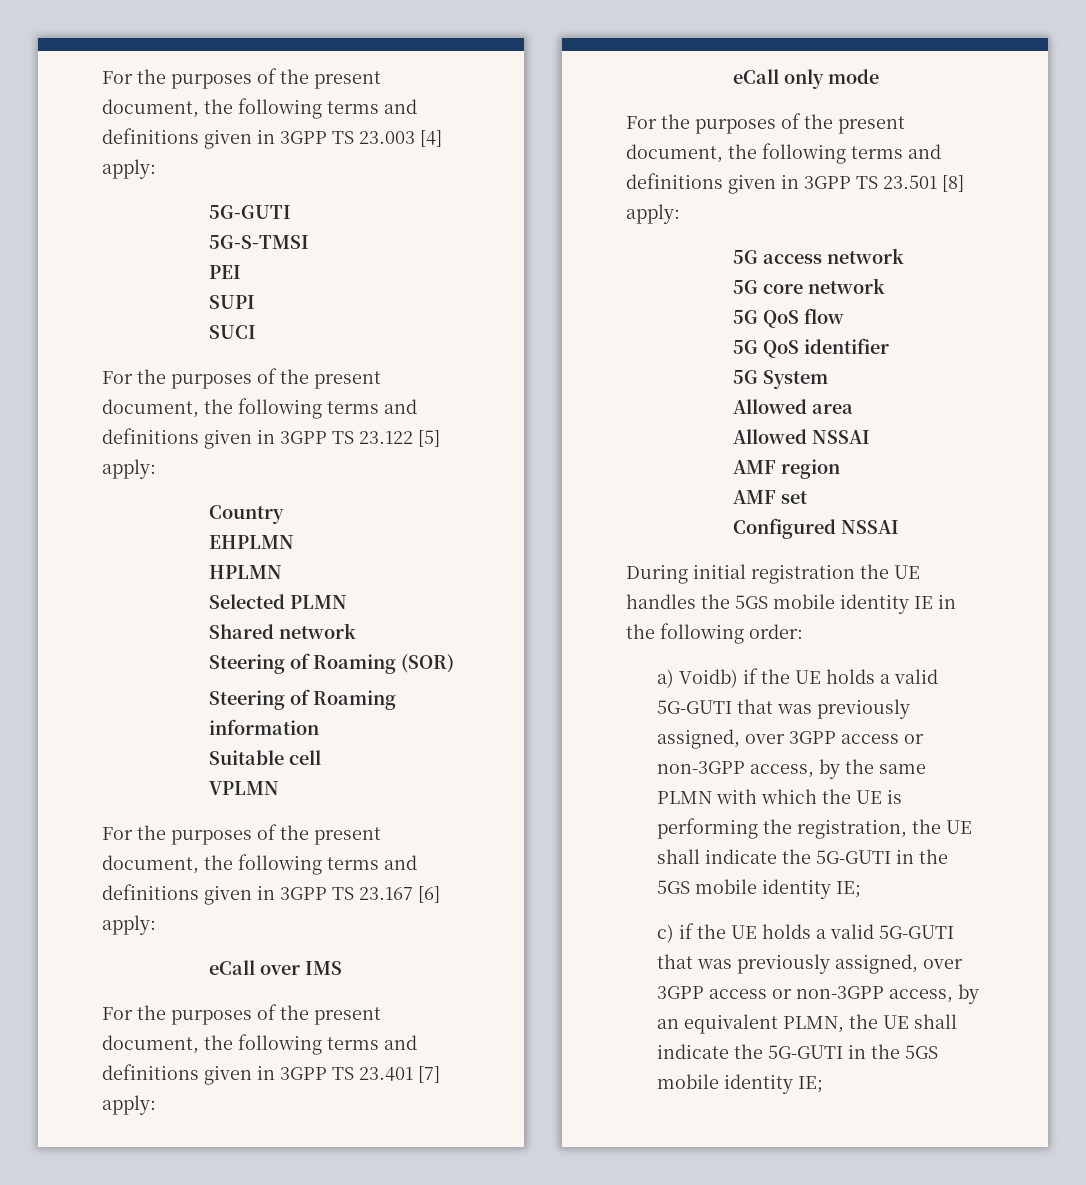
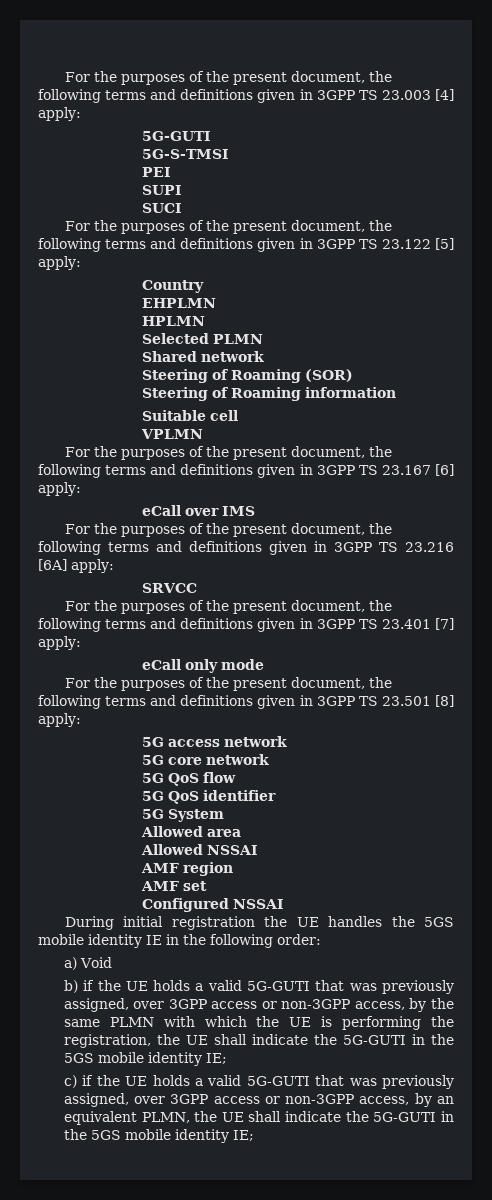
(343, 968) none -> [64,523,392,537] [38,541,454,555] [38,559,114,573] [141,583,197,593] // For the purposes of the present document, the following terms and definitions given in 3GPP TS 23.216 [6A] apply: // SRVCC
[679,669,739,688] Voidb) -> [79,957,112,968] [63,980,78,993] Void // b)

